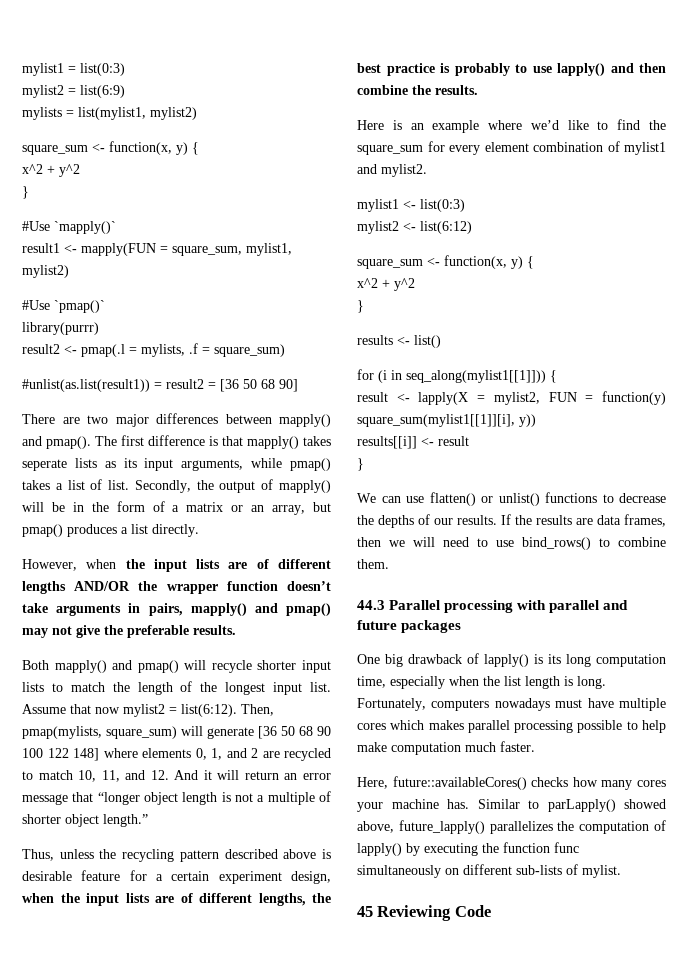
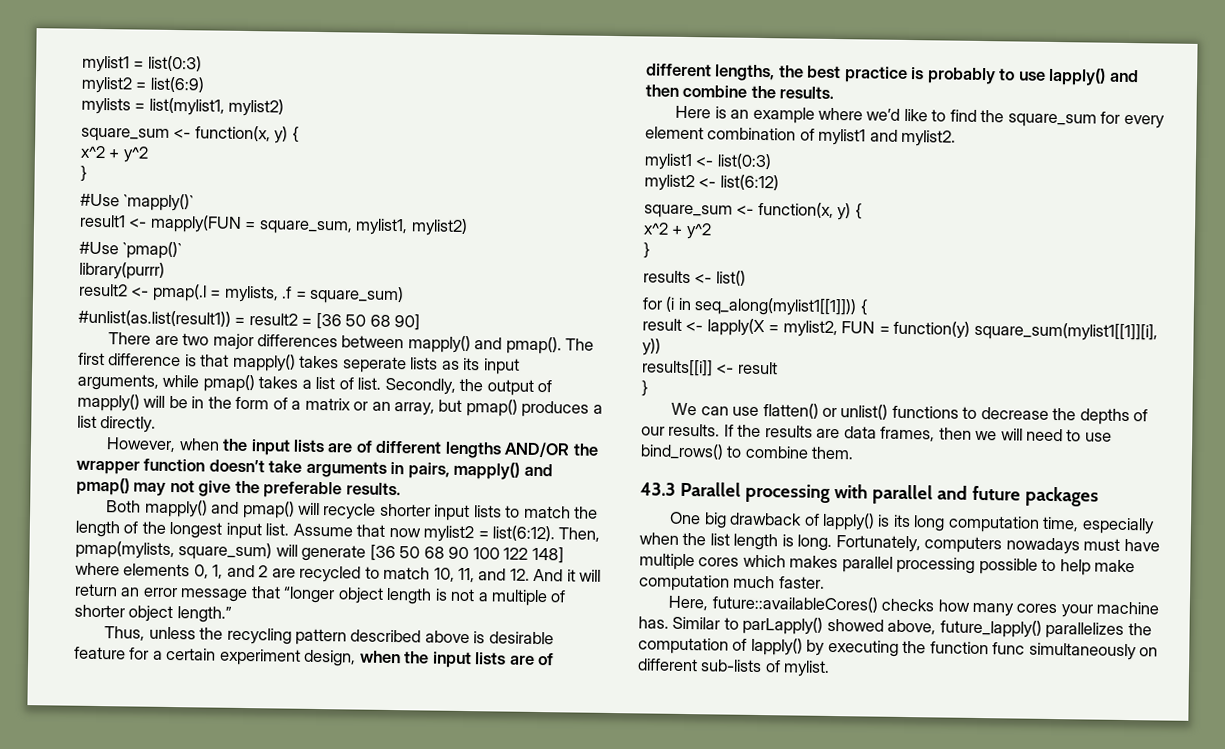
[357,600,385,610] 44.3 -> [640,482,676,496] 43.3
[357,905,491,921] // 45 Reviewing Code -> (831, 668) none

